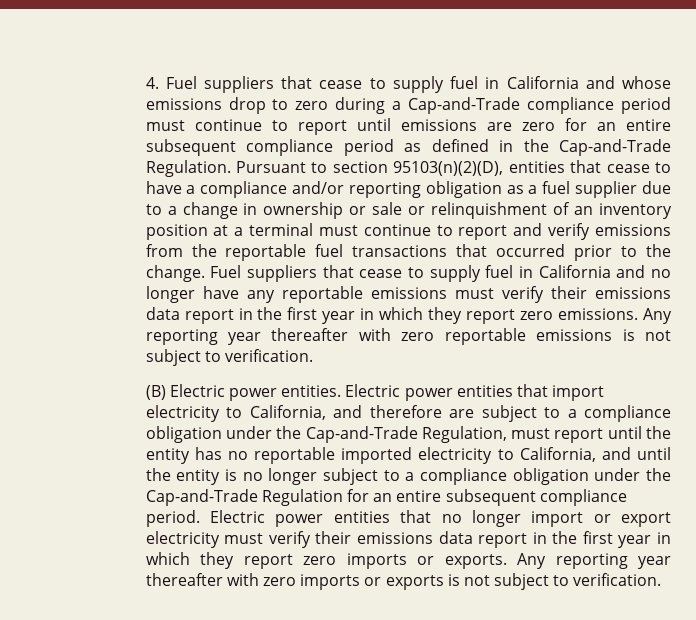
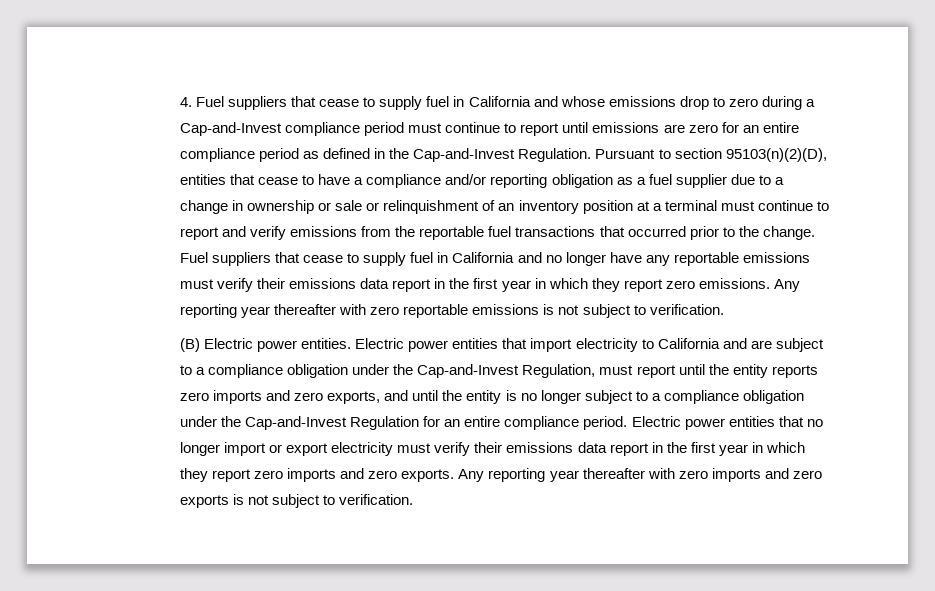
[408,97,521,114] Cap-and-Trade -> [180,122,283,136] Cap-and-Invest
[145,139,236,156] subsequent -> (799, 127) none
[559,139,672,156] Cap-and-Trade -> [413,148,516,162] Cap-and-Invest
[249,405,442,420] California, and therefore -> [657,338,747,349] California and
[305,426,418,443] Cap-and-Trade -> [417,364,520,378] Cap-and-Invest
[194,447,596,464] has no reportable imported electricity to California, -> [771,365,818,378] [180,390,381,404] reports zero imports and zero exports,
[145,489,258,506] Cap-and-Trade -> [245,416,348,430] Cap-and-Invest
[445,489,536,506] subsequent -> (501, 421) none
[417,556,435,565] or -> [340,468,398,479] and zero
[364,577,382,586] or -> [764,468,822,479] and zero

